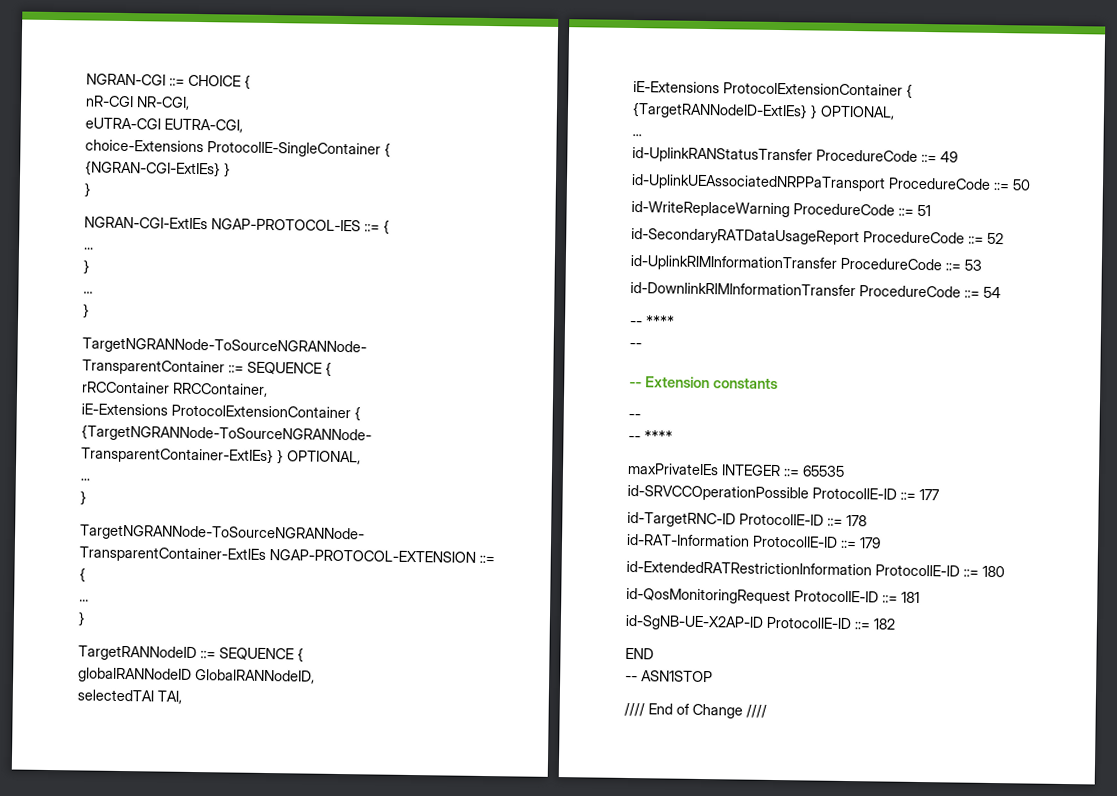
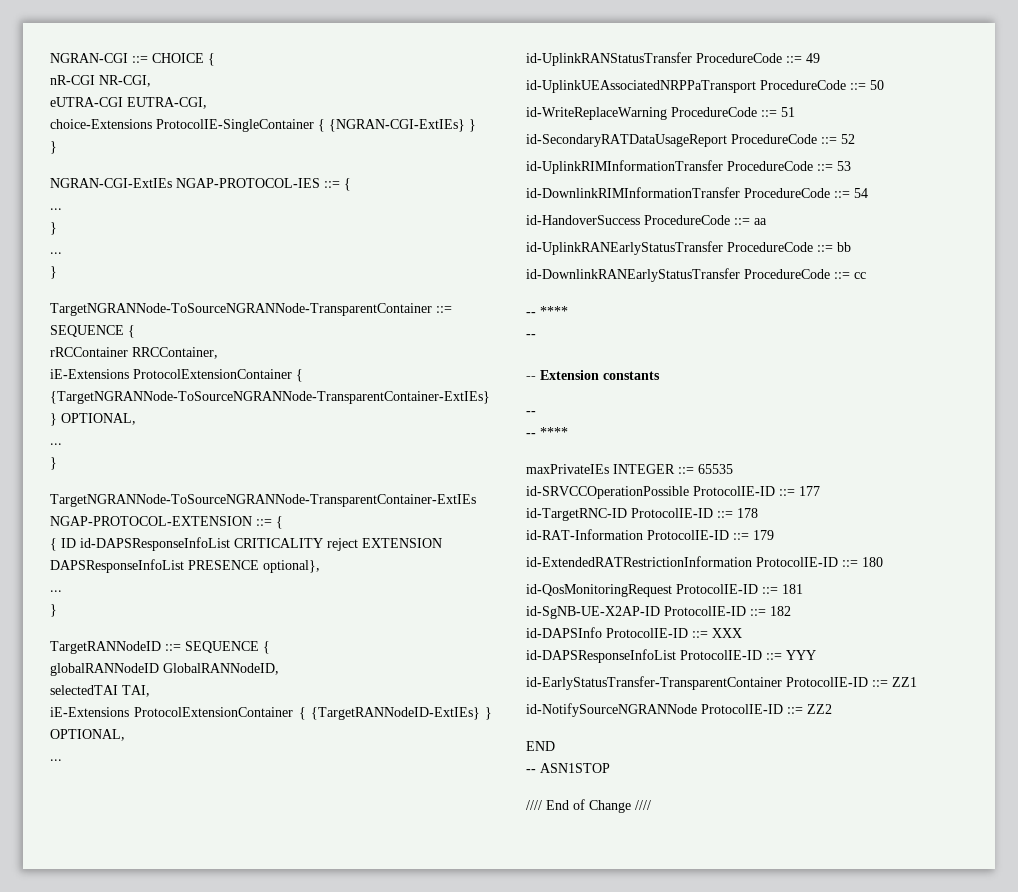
(86, 575) none -> [50,537,442,551] [50,559,320,573] // { ID id-DAPSResponseInfoList CRITICALITY reject EXTENSION DAPSResponseInfoList PRESENCE optional},
(1001, 292) none -> [526,215,767,225] [526,241,851,255] [526,268,866,282] // id-HandoverSuccess ProcedureCode ::= aa // id-UplinkRANEarlyStatusTransfer ProcedureCode ::= bb // id-DownlinkRANEarlyStatusTransfer ProcedureCode ::= cc
(895, 624) none -> [526,627,742,638] [526,649,816,663] [526,676,917,690] [526,703,832,717] // id-DAPSInfo ProtocolIE-ID ::= XXX // id-DAPSResponseInfoList ProtocolIE-ID ::= YYY // id-EarlyStatusTransfer-TransparentContainer ProtocolIE-ID ::= ZZ1 // id-NotifySourceNGRANNode ProtocolIE-ID ::= ZZ2

